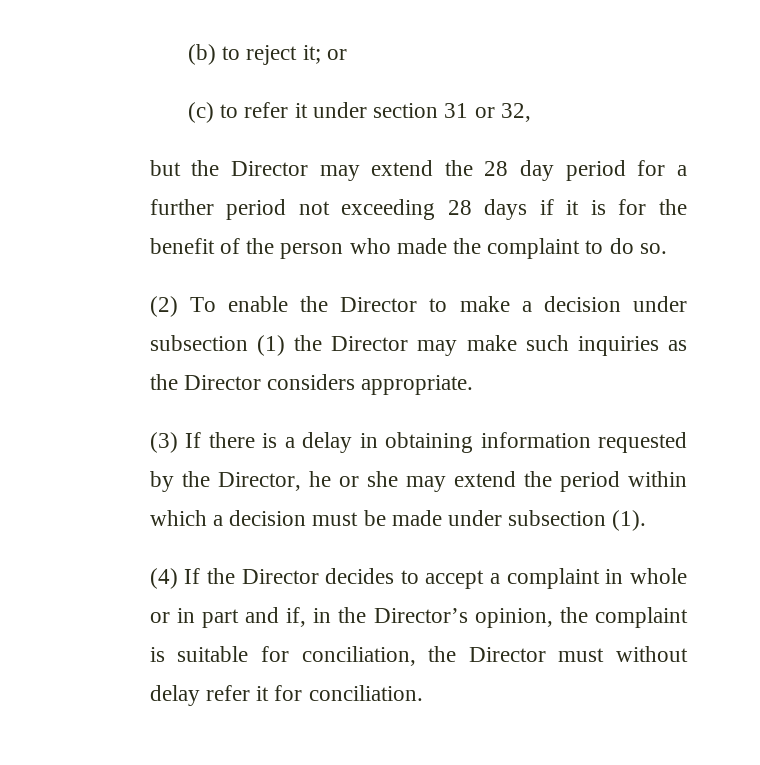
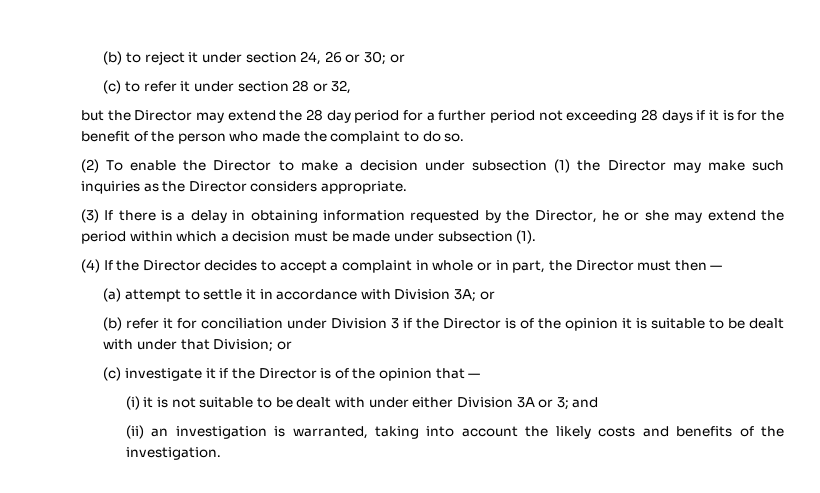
[302,45,321,64] it; -> [188,51,387,65] it under section 24, 26 or 30;
[444,103,469,118] 31 -> [292,80,310,92] 28
[201,607,688,628] [149,646,688,666] [149,685,423,706] part and if, in the Director’s opinion, the complaint is suitable for conciliation, the Director must without delay refer it for conciliation. -> [512,260,723,273] [103,288,495,302] [103,317,785,331] [103,339,292,352] [103,367,481,381] [125,396,599,410] [125,425,784,439] [125,447,221,460] part, the Director must then — // (a) attempt to settle it in accordance with Division 3A; or // (b) refer it for conciliation under Division 3 if the Director is of the opinion it is suitable to be dealt with under that Division; or // (c) investigate it if the Director is of the opinion that — // (i) it is not suitable to be dealt with under either Division 3A or 3; and // (ii) an investigation is warranted, taking into account the likely costs and benefits of the investigation.

